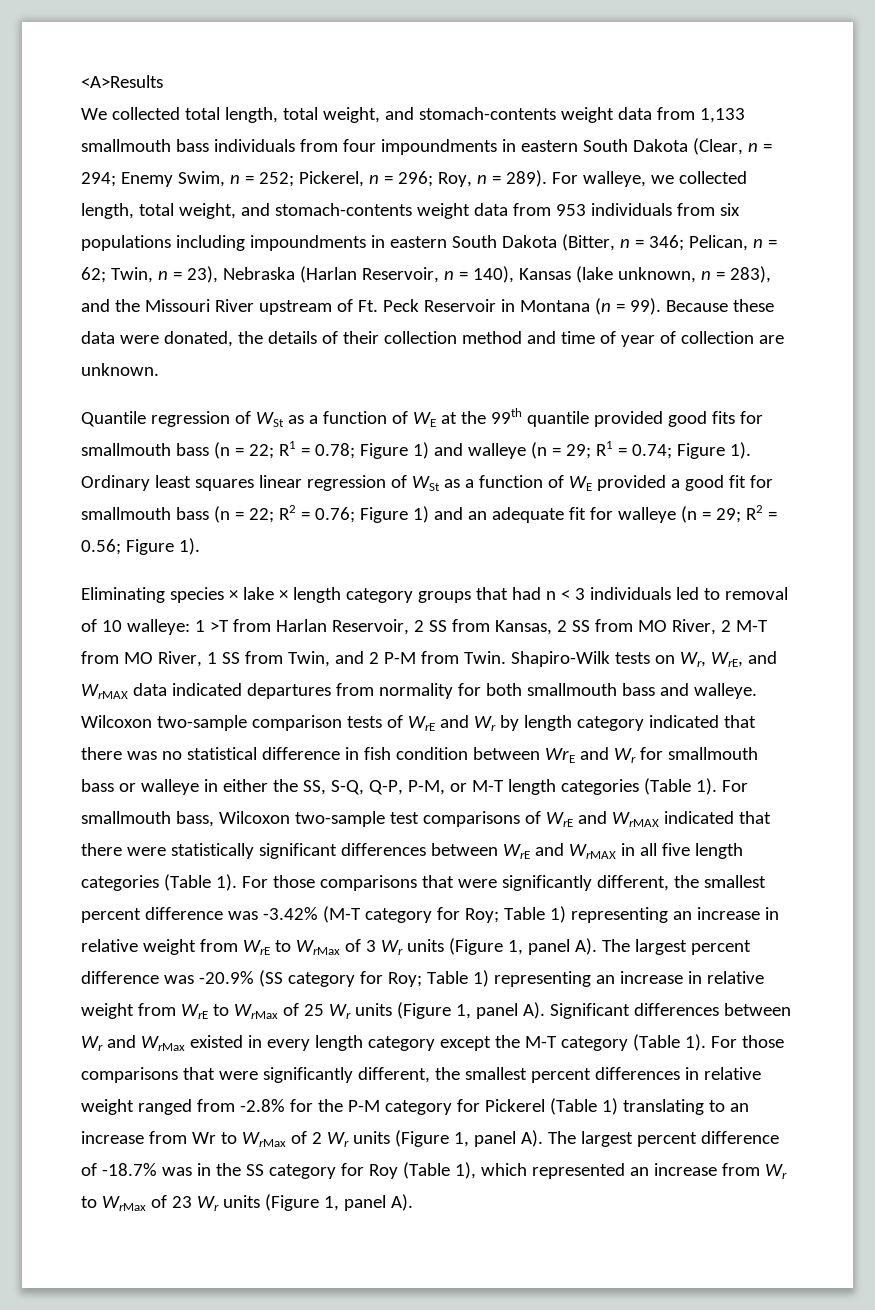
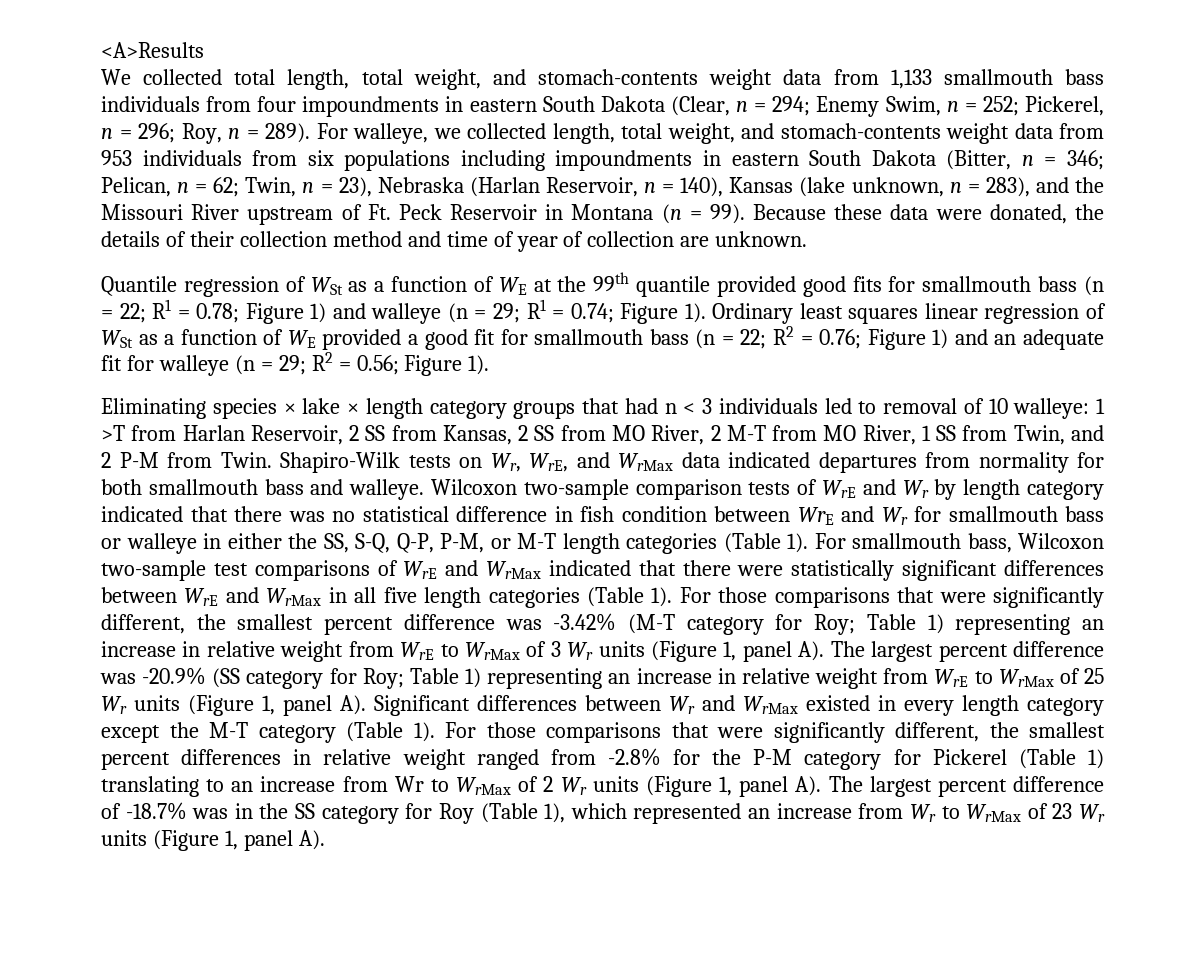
[81,684,128,699] WrMAX -> [618,453,673,471] WrMax
[611,812,659,827] WrMAX -> [486,561,542,579] WrMax
[568,844,616,859] WrMAX -> [266,588,322,606] WrMax

